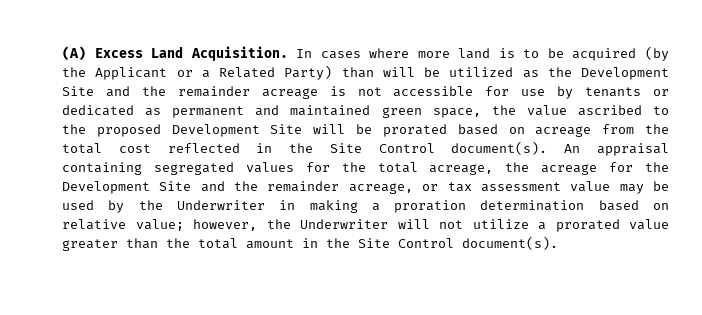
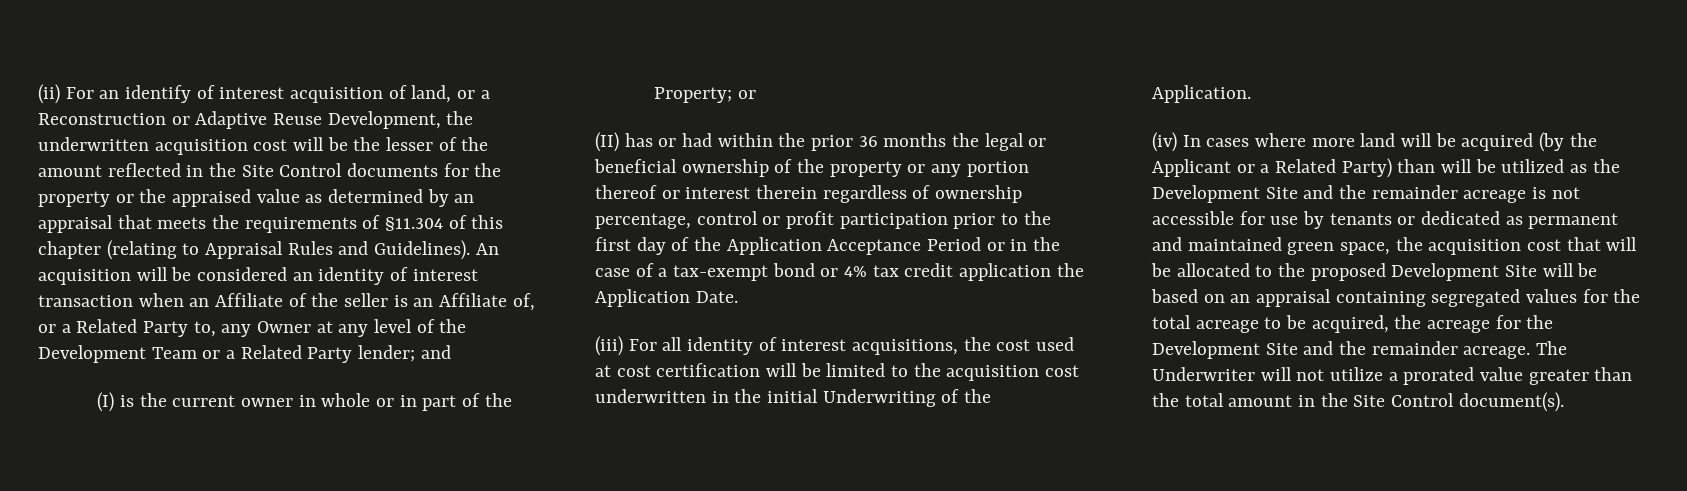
[62,46,288,61] (A) Excess Land Acquisition. -> [38,84,490,104] [38,111,474,129] [38,137,489,155] [38,163,502,177] [38,189,475,207] [38,215,504,233] [38,240,499,260] [38,267,478,285] [38,293,535,311] [38,319,467,337] [38,345,451,363] [97,392,512,412] [654,87,757,103] [595,132,1047,152] [594,159,1029,177] [595,185,1023,203] [595,211,1051,229] [595,237,1061,255] [595,263,1084,281] [595,289,738,307] [595,336,1075,356] [595,363,1080,381] [595,389,992,407] [1152,85,1251,103] [1152,132,1177,152] (ii) For an identify of interest acquisition of land, or a Reconstruction or Adaptive Reuse Development, the underwritten acquisition cost will be the lesser of the amount reflected in the Site Control documents for the property or the appraised value as determined by an appraisal that meets the requirements of §11.304 of this chapter (relating to Appraisal Rules and Guidelines). An acquisition will be considered an identity of interest transaction when an Affiliate of the seller is an Affiliate of, or a Related Party to, any Owner at any level of the Development Team or a Related Party lender; and // (I) is the current owner in whole or in part of the Property; or // (II) has or had within the prior 36 months the legal or beneficial ownership of the property or any portion thereof or interest therein regardless of ownership percentage, control or profit participation prior to the first day of the Application Acceptance Period or in the case of a tax-exempt bond or 4% tax credit application the Application Date. // (iii) For all identity of interest acquisitions, the cost used at cost certification will be limited to the acquisition cost underwritten in the initial Underwriting of the Application. // (iv)
[498,48,540,58] is to -> [1401,133,1433,147] will
[526,105,642,116] value ascribed -> [1428,237,1638,255] [1151,263,1250,277] acquisition cost that will be allocated
[382,124,669,137] [62,141,581,155] prorated based on acreage from the total cost reflected in the Site Control document(s). An -> [1151,289,1251,303] based on an
[429,164,494,175] acreage, -> [1195,315,1389,333] acreage to be acquired,
[348,181,670,194] [62,200,669,213] [62,219,291,231] acreage, or tax assessment value may be used by the Underwriter in making a proration determination based on relative value; however, the -> [1463,341,1568,359] acreage. The

